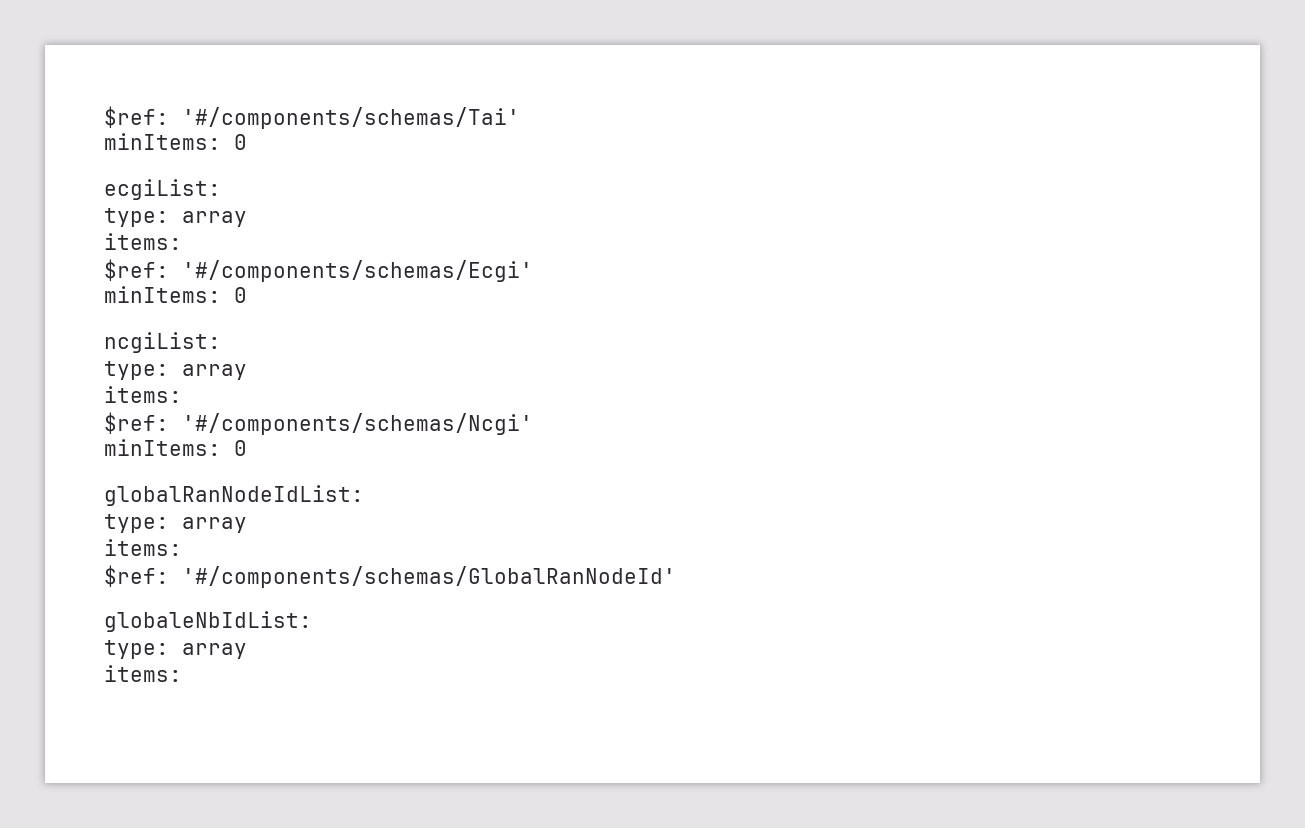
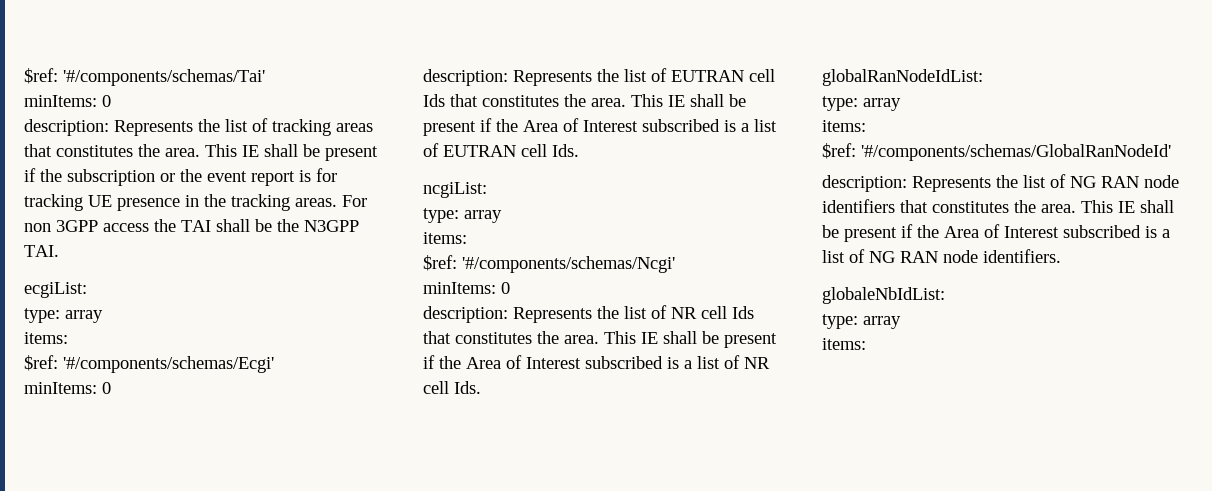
(247, 142) none -> [24,118,373,136] [24,144,378,161] [24,168,337,186] [24,194,367,211] [24,219,359,232] [24,245,59,257] // description: Represents the list of tracking areas that constitutes the area. This IE shall be present if the subscription or the event report is for tracking UE presence in the tracking areas. For non 3GPP access the TAI shall be the N3GPP TAI.
(247, 295) none -> [423,68,775,86] [423,94,746,107] [423,118,777,136] [423,143,579,157] // description: Represents the list of EUTRAN cell Ids that constitutes the area. This IE shall be present if the Area of Interest subscribed is a list of EUTRAN cell Ids.
(247, 448) none -> [423,305,754,323] [423,331,777,348] [423,355,770,369] [423,381,481,394] // description: Represents the list of NR cell Ids that constitutes the area. This IE shall be present if the Area of Interest subscribed is a list of NR cell Ids.
(676, 577) none -> [822,174,1179,192] [822,199,1174,213] [822,224,1170,242] [822,249,1061,263] // description: Represents the list of NG RAN node identifiers that constitutes the area. This IE shall be present if the Area of Interest subscribed is a list of NG RAN node identifiers.

